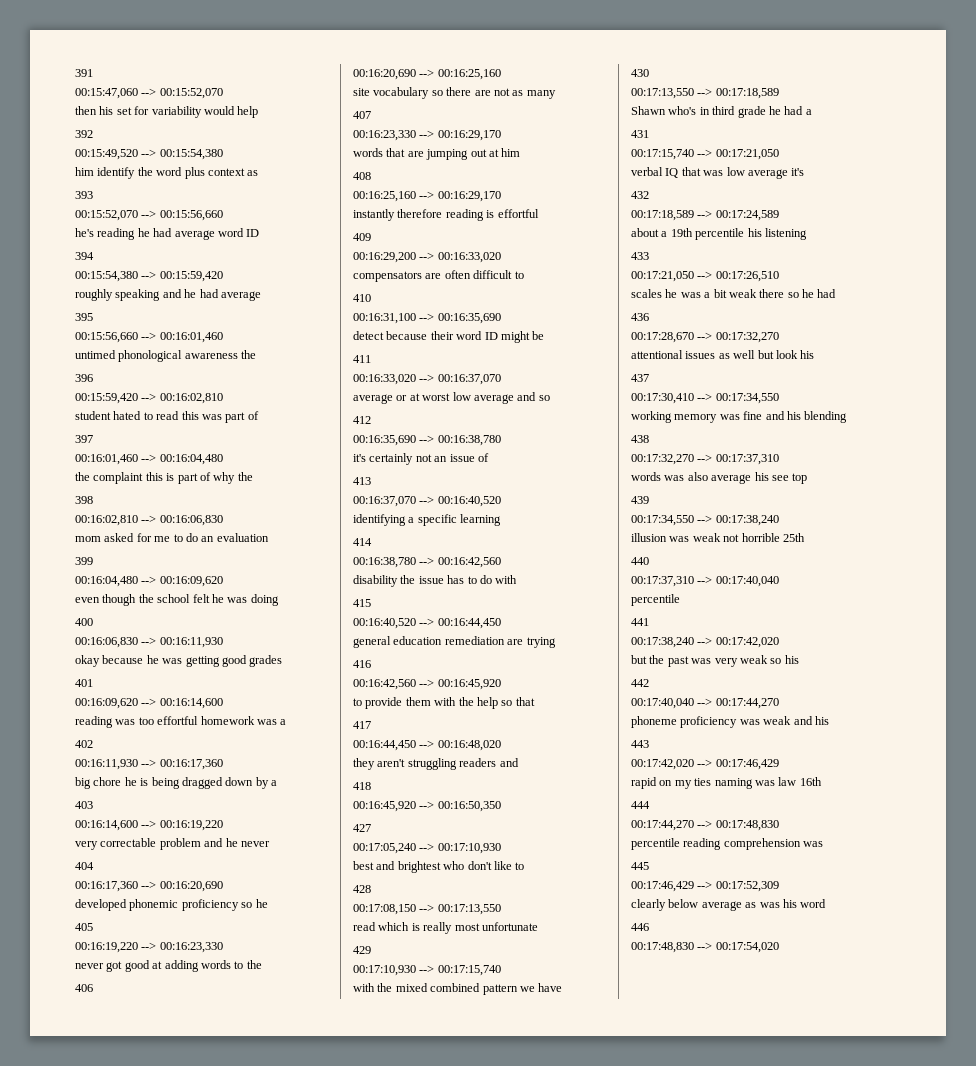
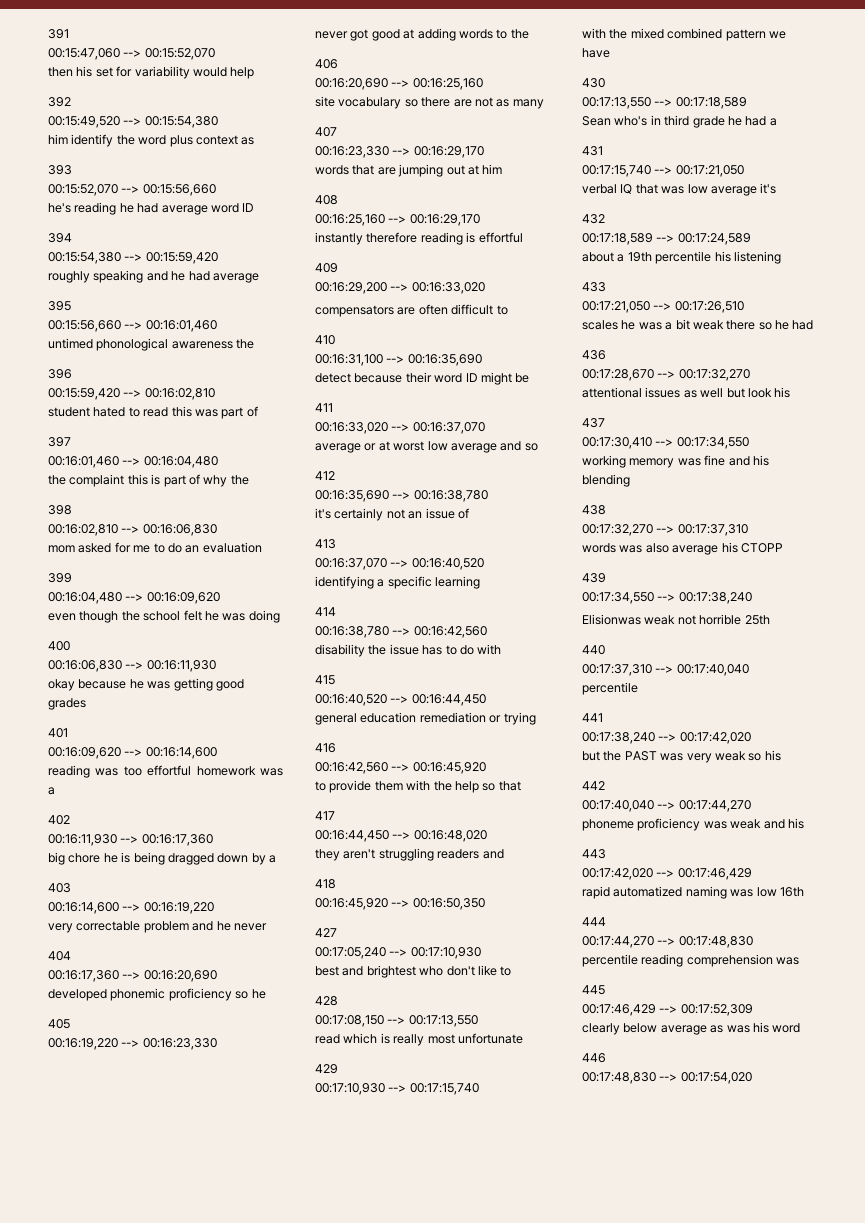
[507,639,524,645] are -> [489,715,502,723] or
[631,106,666,115] Shawn -> [582,116,611,126] Sean
[771,473,808,484] see top -> [740,543,783,553] CTOPP
[631,533,690,542] illusion was -> [582,614,641,625] Elisionwas
[667,656,689,667] past -> [624,751,657,761] PAST
[659,778,712,789] on my ties -> [613,886,683,897] automatized
[778,777,797,786] law -> [756,887,777,897] low

